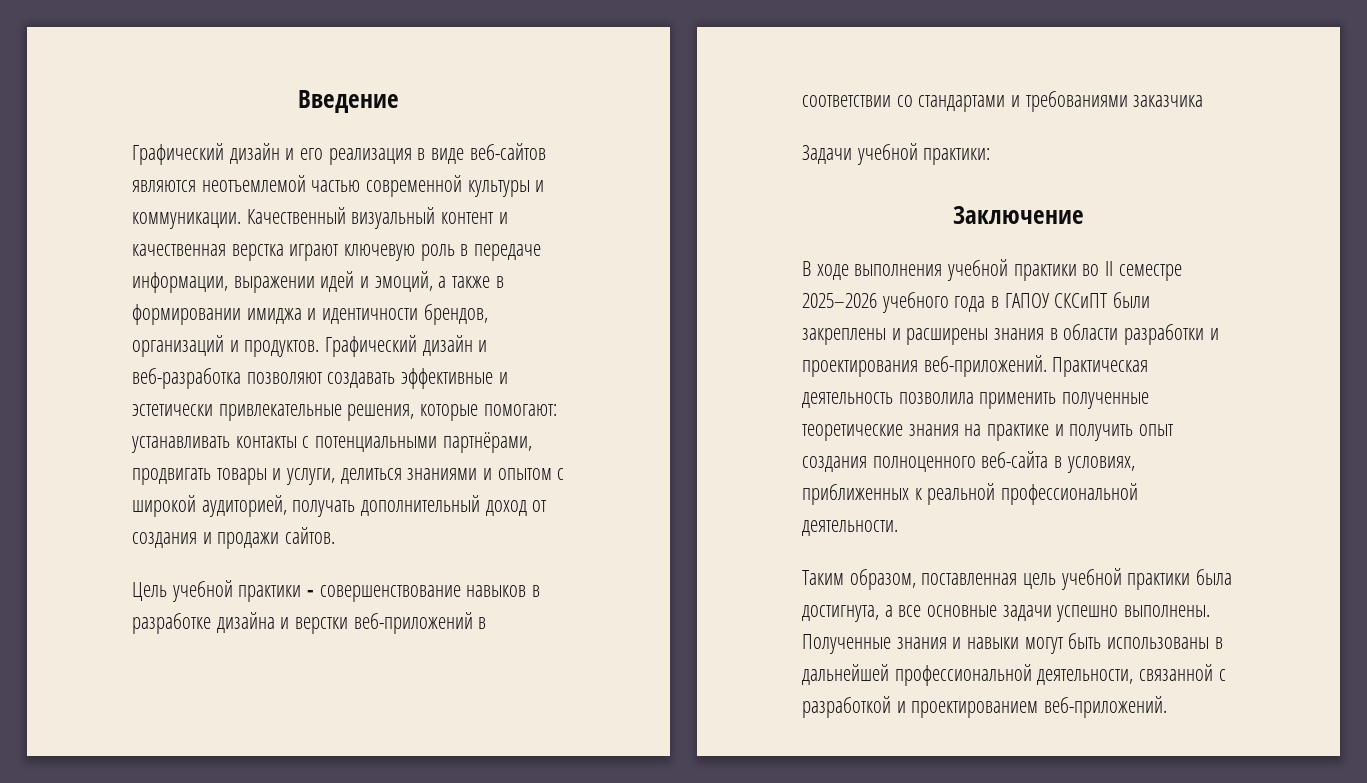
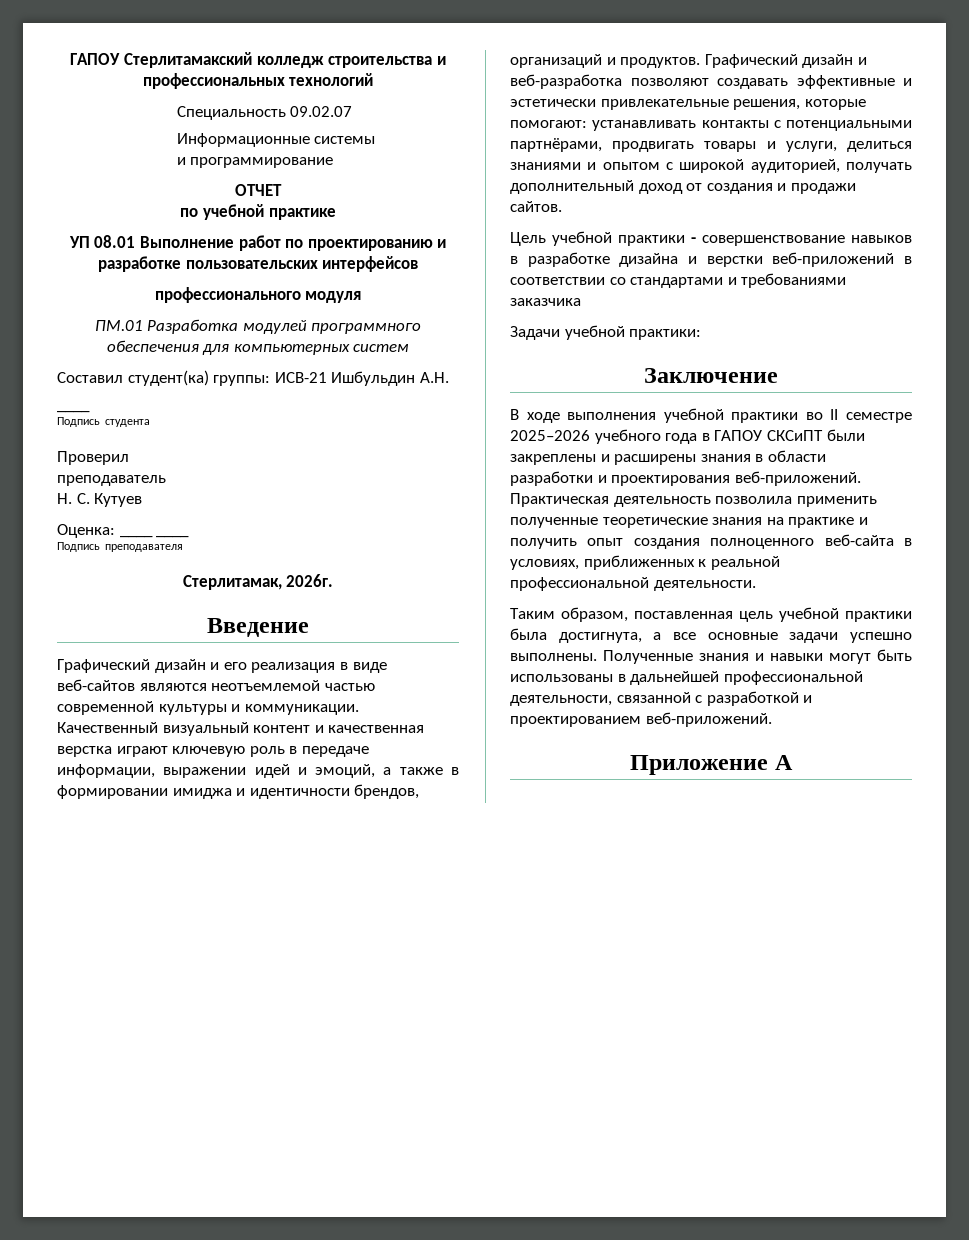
(298, 101) none -> [70,52,446,68] [142,73,374,89] [176,106,353,120] [176,133,376,147] [176,157,334,168] [235,184,282,196] [180,204,336,220] [68,235,447,251] [97,256,419,272] [154,287,362,303] [94,319,422,334] [106,340,410,355] [57,370,449,386] [57,410,90,413] [57,417,150,427] [57,451,129,465] [57,475,166,486] [57,493,143,507] [57,524,190,538] [57,542,183,552] [182,574,334,590] ГАПОУ Стерлитамакский колледж строительства и профессиональных технологий // Специальность 09.02.07 // Информационные системы // и программирование // ОТЧЕТ // по учебной практике // УП 08.01 Выполнение работ по проектированию и разработке пользовательских интерфейсов // профессионального модуля // ПМ.01 Разработка модулей программного обеспечения для компьютерных систем // Составил студент(ка) группы: ИСВ-21 Ишбульдин А.Н. // ____ // Подпись студента // Проверил // преподаватель // Н. С. Кутуев // Оценка: ____ ____ // Подпись преподавателя // Стерлитамак, 2026г. //
(1168, 707) none -> [630,755,793,775] // Приложение А

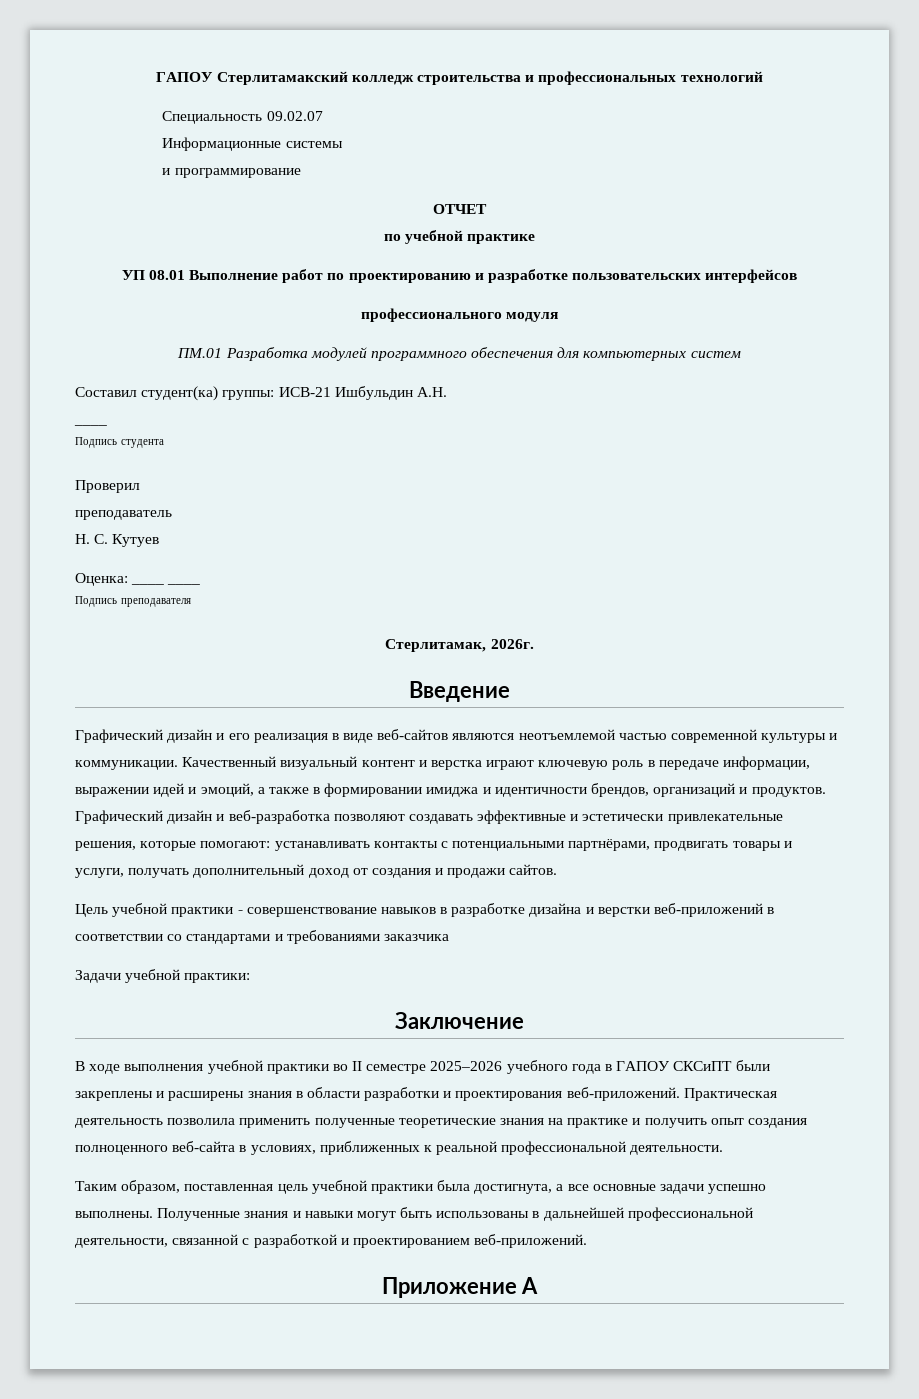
[328,725,425,733] качественная -> (427, 763) none
[847,141,912,152] [510,159,840,173] делиться знаниями и опытом с широкой аудиторией, -> (124, 873) none

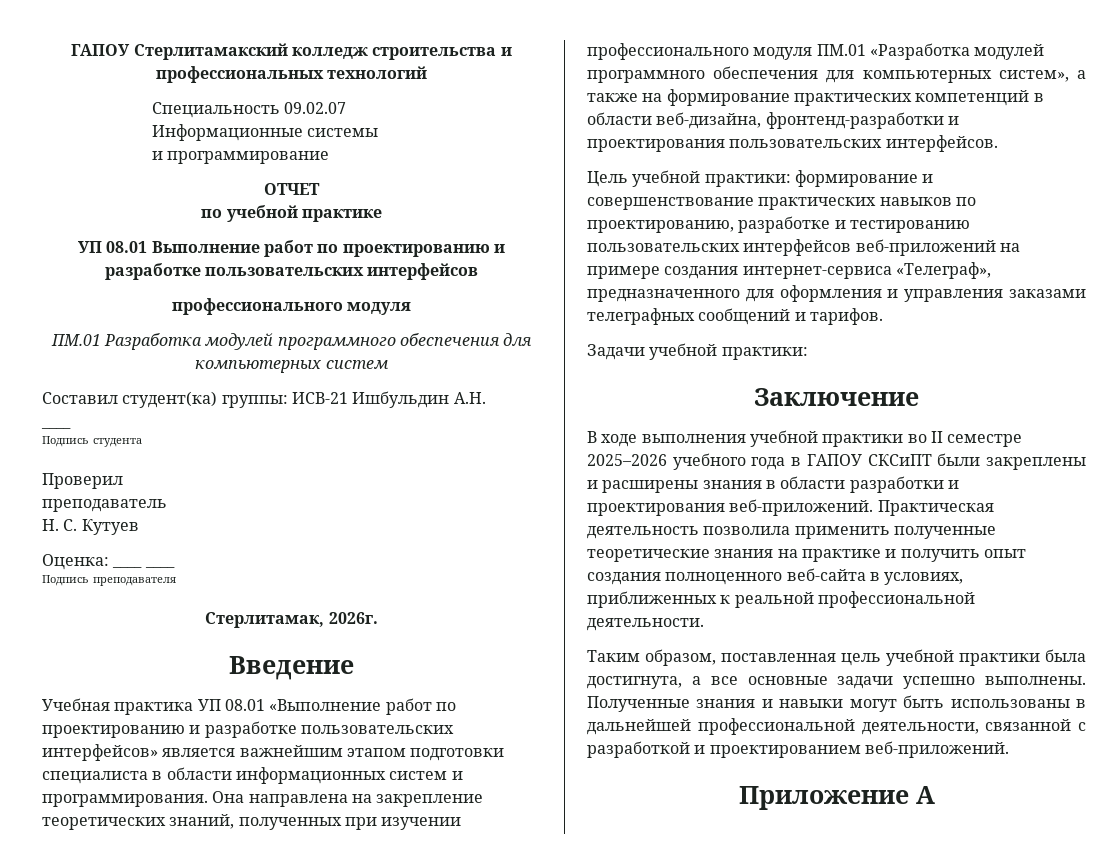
[75,729,838,743] [75,756,811,770] [75,783,826,797] [75,810,783,824] [75,839,792,851] [75,864,558,878] [75,903,775,917] [75,930,449,944] Графический дизайн и его реализация в виде веб-сайтов являются неотъемлемой частью современной культуры и коммуникации. Качественный визуальный контент и верстка играют ключевую роль в передаче информации, выражении идей и эмоций, а также в формировании имиджа и идентичности брендов, организаций и продуктов. Графический дизайн и веб-разработка позволяют создавать эффективные и эстетически привлекательные решения, которые помогают: устанавливать контакты с потенциальными партнёрами, продвигать товары и услуги, получать дополнительный доход от создания и продажи сайтов. // Цель учебной практики - совершенствование навыков в разработке дизайна и верстки веб-приложений в соответствии со стандартами и требованиями заказчика -> [42,698,456,715] [42,721,454,738] [42,744,505,761] [42,767,463,784] [42,791,484,807] [42,814,462,830] [587,43,1045,60] [587,66,1086,83] [587,89,1044,106] [587,112,959,129] [587,135,998,152] [587,170,934,187] [587,197,976,210] [587,216,970,233] [587,239,1020,256] [587,262,991,279] [587,285,1086,302] [587,308,883,325] Учебная практика УП 08.01 «Выполнение работ по проектированию и разработке пользовательских интерфейсов» является важнейшим этапом подготовки специалиста в области информационных систем и программирования. Она направлена на закрепление теоретических знаний, полученных при изучении профессионального модуля ПМ.01 «Разработка модулей программного обеспечения для компьютерных систем», а также на формирование практических компетенций в области веб-дизайна, фронтенд-разработки и проектирования пользовательских интерфейсов. // Цель учебной практики: формирование и совершенствование практических навыков по проектированию, разработке и тестированию пользовательских интерфейсов веб-приложений на примере создания интернет-сервиса «Телеграф», предназначенного для оформления и управления заказами телеграфных сообщений и тарифов.

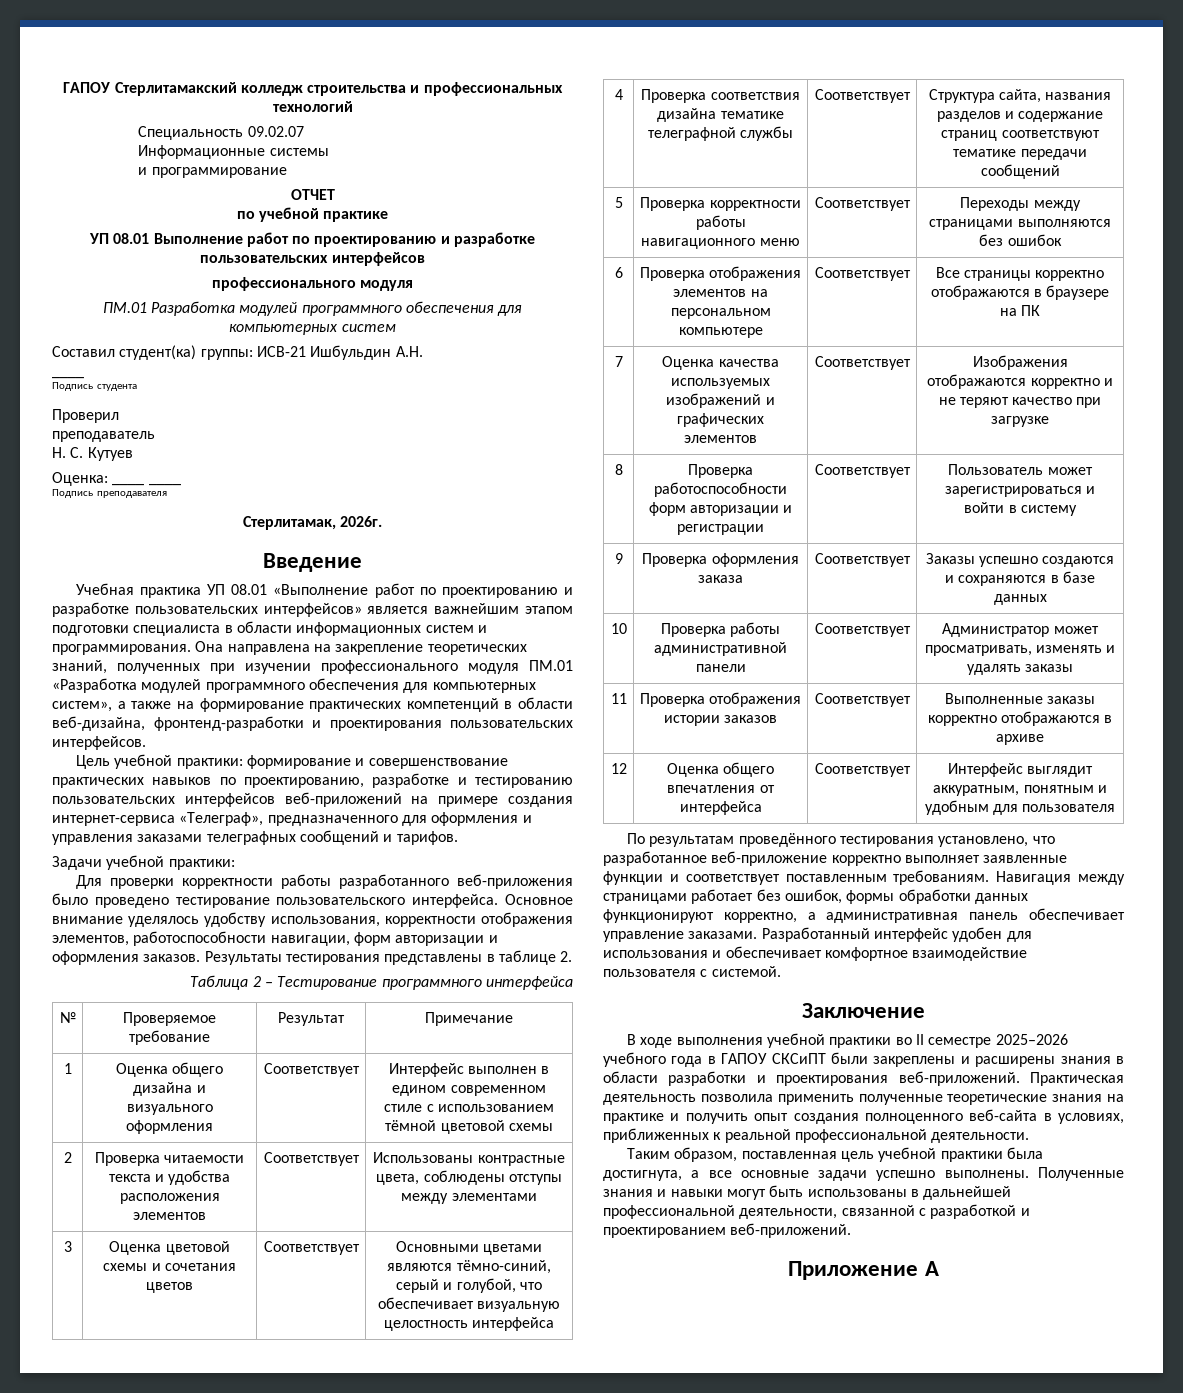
(808, 353) none -> [75,874,573,889] [52,893,573,908] [52,912,574,927] [52,931,498,946] [52,950,573,965] [190,975,573,990] [59,1012,76,1023] [123,1012,216,1026] [129,1030,210,1045] [278,1012,345,1026] [425,1012,513,1026] [63,1063,72,1074] [115,1062,224,1077] [133,1082,206,1096] [126,1104,213,1115] [126,1120,213,1134] [263,1063,360,1077] [388,1063,550,1077] [392,1085,546,1096] [384,1104,554,1112] [385,1120,553,1134] [63,1152,72,1163] [94,1152,245,1166] [108,1170,231,1185] [119,1193,220,1204] [133,1212,206,1220] [263,1152,360,1166] [373,1152,565,1166] [376,1170,562,1185] [401,1193,537,1204] [63,1241,72,1252] [109,1241,230,1255] [103,1263,236,1271] [146,1282,193,1293] [263,1241,360,1255] [395,1241,543,1255] [387,1260,551,1274] [396,1278,542,1293] [377,1297,561,1312] [383,1317,555,1331] [614,89,623,100] [641,89,800,103] [657,108,784,122] [647,126,794,141] [814,89,911,103] [928,89,1112,103] [936,111,1104,122] [941,130,1100,141] [953,149,1087,160] [980,164,1060,179] [614,197,623,208] [640,197,801,211] [695,215,746,230] [641,238,800,249] [814,197,911,211] [960,197,1081,211] [929,219,1111,230] [979,234,1062,246] [614,267,623,278] [639,266,802,281] [673,289,768,297] [670,308,771,319] [678,327,763,338] [814,267,911,281] [935,267,1105,281] [930,285,1110,300] [999,305,1041,316] [614,356,623,367] [662,356,779,370] [671,378,770,389] [666,393,775,408] [677,413,764,427] [684,435,757,443] [814,356,911,370] [972,355,1068,370] [927,374,1113,389] [938,397,1102,408] [991,416,1049,427] [614,464,623,475] [688,464,753,478] [654,482,787,497] [648,502,793,516] [677,524,764,535] [814,464,911,478] [948,464,1093,475] [944,486,1096,497] [964,502,1077,516] [614,553,623,564] [642,553,799,567] [698,575,743,583] [814,553,911,567] [925,553,1115,567] [945,571,1095,586] [993,594,1047,605] [610,623,627,634] [660,622,781,637] [654,642,787,656] [695,664,746,672] [814,623,911,637] [942,623,1099,637] [924,645,1116,656] [966,664,1074,675] [610,693,627,704] [639,692,802,707] [663,715,778,726] [814,693,911,707] [944,693,1096,704] [927,711,1113,726] [996,734,1044,745] [610,763,627,774] [666,762,775,777] [667,785,775,793] [679,801,762,815] [814,763,911,777] [947,763,1094,777] [933,785,1107,796] [924,800,1116,815] [626,833,1055,847] [603,851,1068,866] [603,870,1125,885] [603,889,1028,904] [603,908,1125,923] [603,927,1032,942] [603,946,1028,961] [603,966,781,977] // Для проверки корректности работы разработанного веб-приложения было проведено тестирование пользовательского интерфейса. Основное внимание уделялось удобству использования, корректности отображения элементов, работоспособности навигации, форм авторизации и оформления заказов. Результаты тестирования представлены в таблице 2. // Таблица 2 – Тестирование программного интерфейса // № | Проверяемое требование | Результат | Примечание // 1 | Оценка общего дизайна и визуального оформления | Соответствует | Интерфейс выполнен в едином современном стиле с использованием тёмной цветовой схемы // 2 | Проверка читаемости текста и удобства расположения элементов | Соответствует | Использованы контрастные цвета, соблюдены отступы между элементами // 3 | Оценка цветовой схемы и сочетания цветов | Соответствует | Основными цветами являются тёмно-синий, серый и голубой, что обеспечивает визуальную целостность интерфейса // 4 | Проверка соответствия дизайна тематике телеграфной службы | Соответствует | Структура сайта, названия разделов и содержание страниц соответствуют тематике передачи сообщений // 5 | Проверка корректности работы навигационного меню | Соответствует | Переходы между страницами выполняются без ошибок // 6 | Проверка отображения элементов на персональном компьютере | Соответствует | Все страницы корректно отображаются в браузере на ПК // 7 | Оценка качества используемых изображений и графических элементов | Соответствует | Изображения отображаются корректно и не теряют качество при загрузке // 8 | Проверка работоспособности форм авторизации и регистрации | Соответствует | Пользователь может зарегистрироваться и войти в систему // 9 | Проверка оформления заказа | Соответствует | Заказы успешно создаются и сохраняются в базе данных // 10 | Проверка работы административной панели | Соответствует | Администратор может просматривать, изменять и удалять заказы // 11 | Проверка отображения истории заказов | Соответствует | Выполненные заказы корректно отображаются в архиве // 12 | Оценка общего впечатления от интерфейса | Соответствует | Интерфейс выглядит аккуратным, понятным и удобным для пользователя // По результатам проведённого тестирования установлено, что разработанное веб-приложение корректно выполняет заявленные функции и соответствует поставленным требованиям. Навигация между страницами работает без ошибок, формы обработки данных функционируют корректно, а административная панель обеспечивает управление заказами. Разработанный интерфейс удобен для использования и обеспечивает комфортное взаимодействие пользователя с системой.

